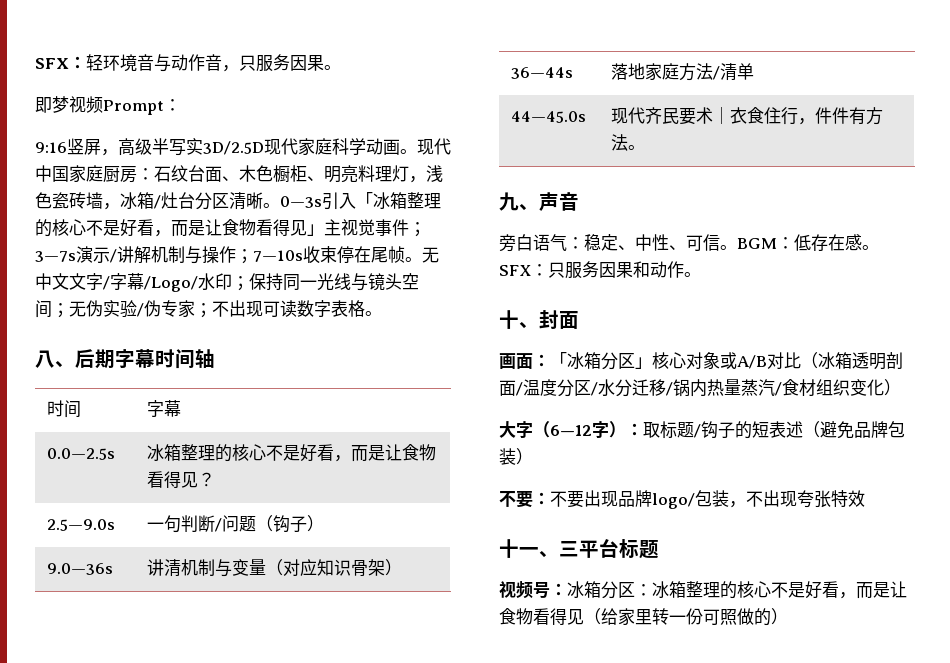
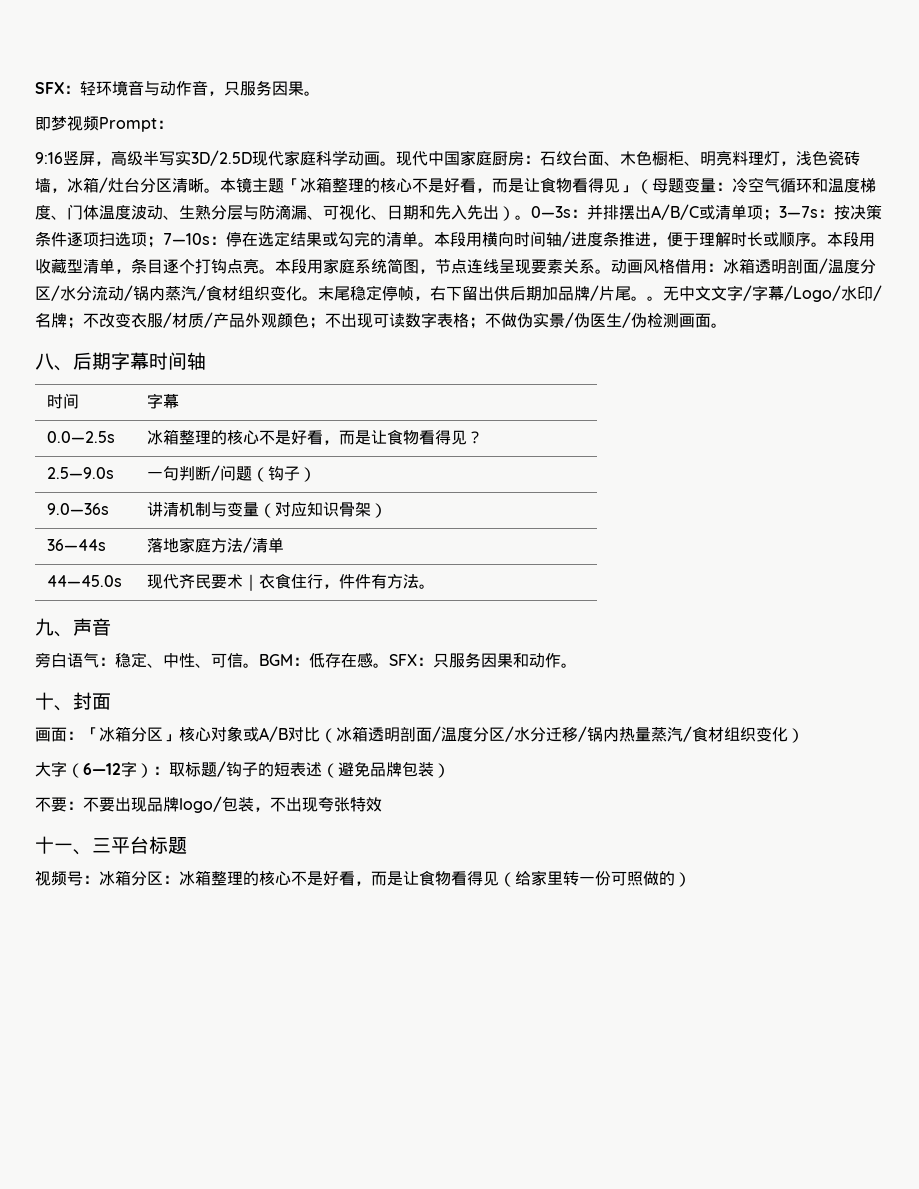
[280,192,356,210] 0—3s引入 -> [220,177,284,193] 本镜主题
[324,219,426,237] [35,246,405,264] 主视觉事件；3—7s演示/讲解机制与操作；7—10s收束停在尾帧 -> [636,177,876,194] [35,204,882,221] [35,231,875,248] [35,258,876,274] [35,285,647,301] （母题变量：冷空气循环和温度梯度、门体温度波动、生熟分层与防滴漏、可视化、日期和先入先出）。0—3s：并排摆出A/B/C或清单项；3—7s：按决策条件逐项扫选项；7—10s：停在选定结果或勾完的清单。本段用横向时间轴/进度条推进，便于理解时长或顺序。本段用收藏型清单，条目逐个打钩点亮。本段用家庭系统简图，节点连线呈现要素关系。动画风格借用：冰箱透明剖面/温度分区/水分流动/锅内蒸汽/食材组织变化。末尾稳定停帧，右下留出供后期加品牌/片尾。
[232,273,419,291] [35,300,195,318] ；保持同一光线与镜头空间；无伪实验/伪专家 -> [873,285,882,301] [35,312,309,329] /名牌；不改变衣服/材质/产品外观颜色
(365, 308) none -> [469,312,711,329] ；不做伪实景/伪医生/伪检测画面

